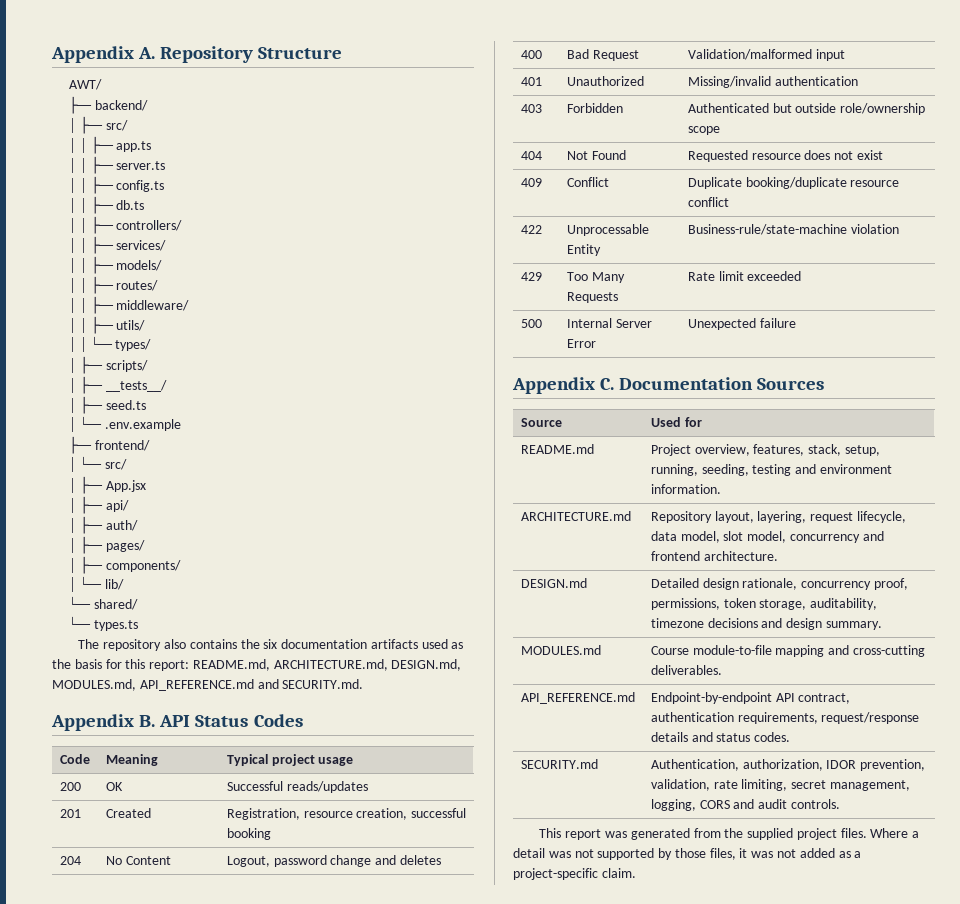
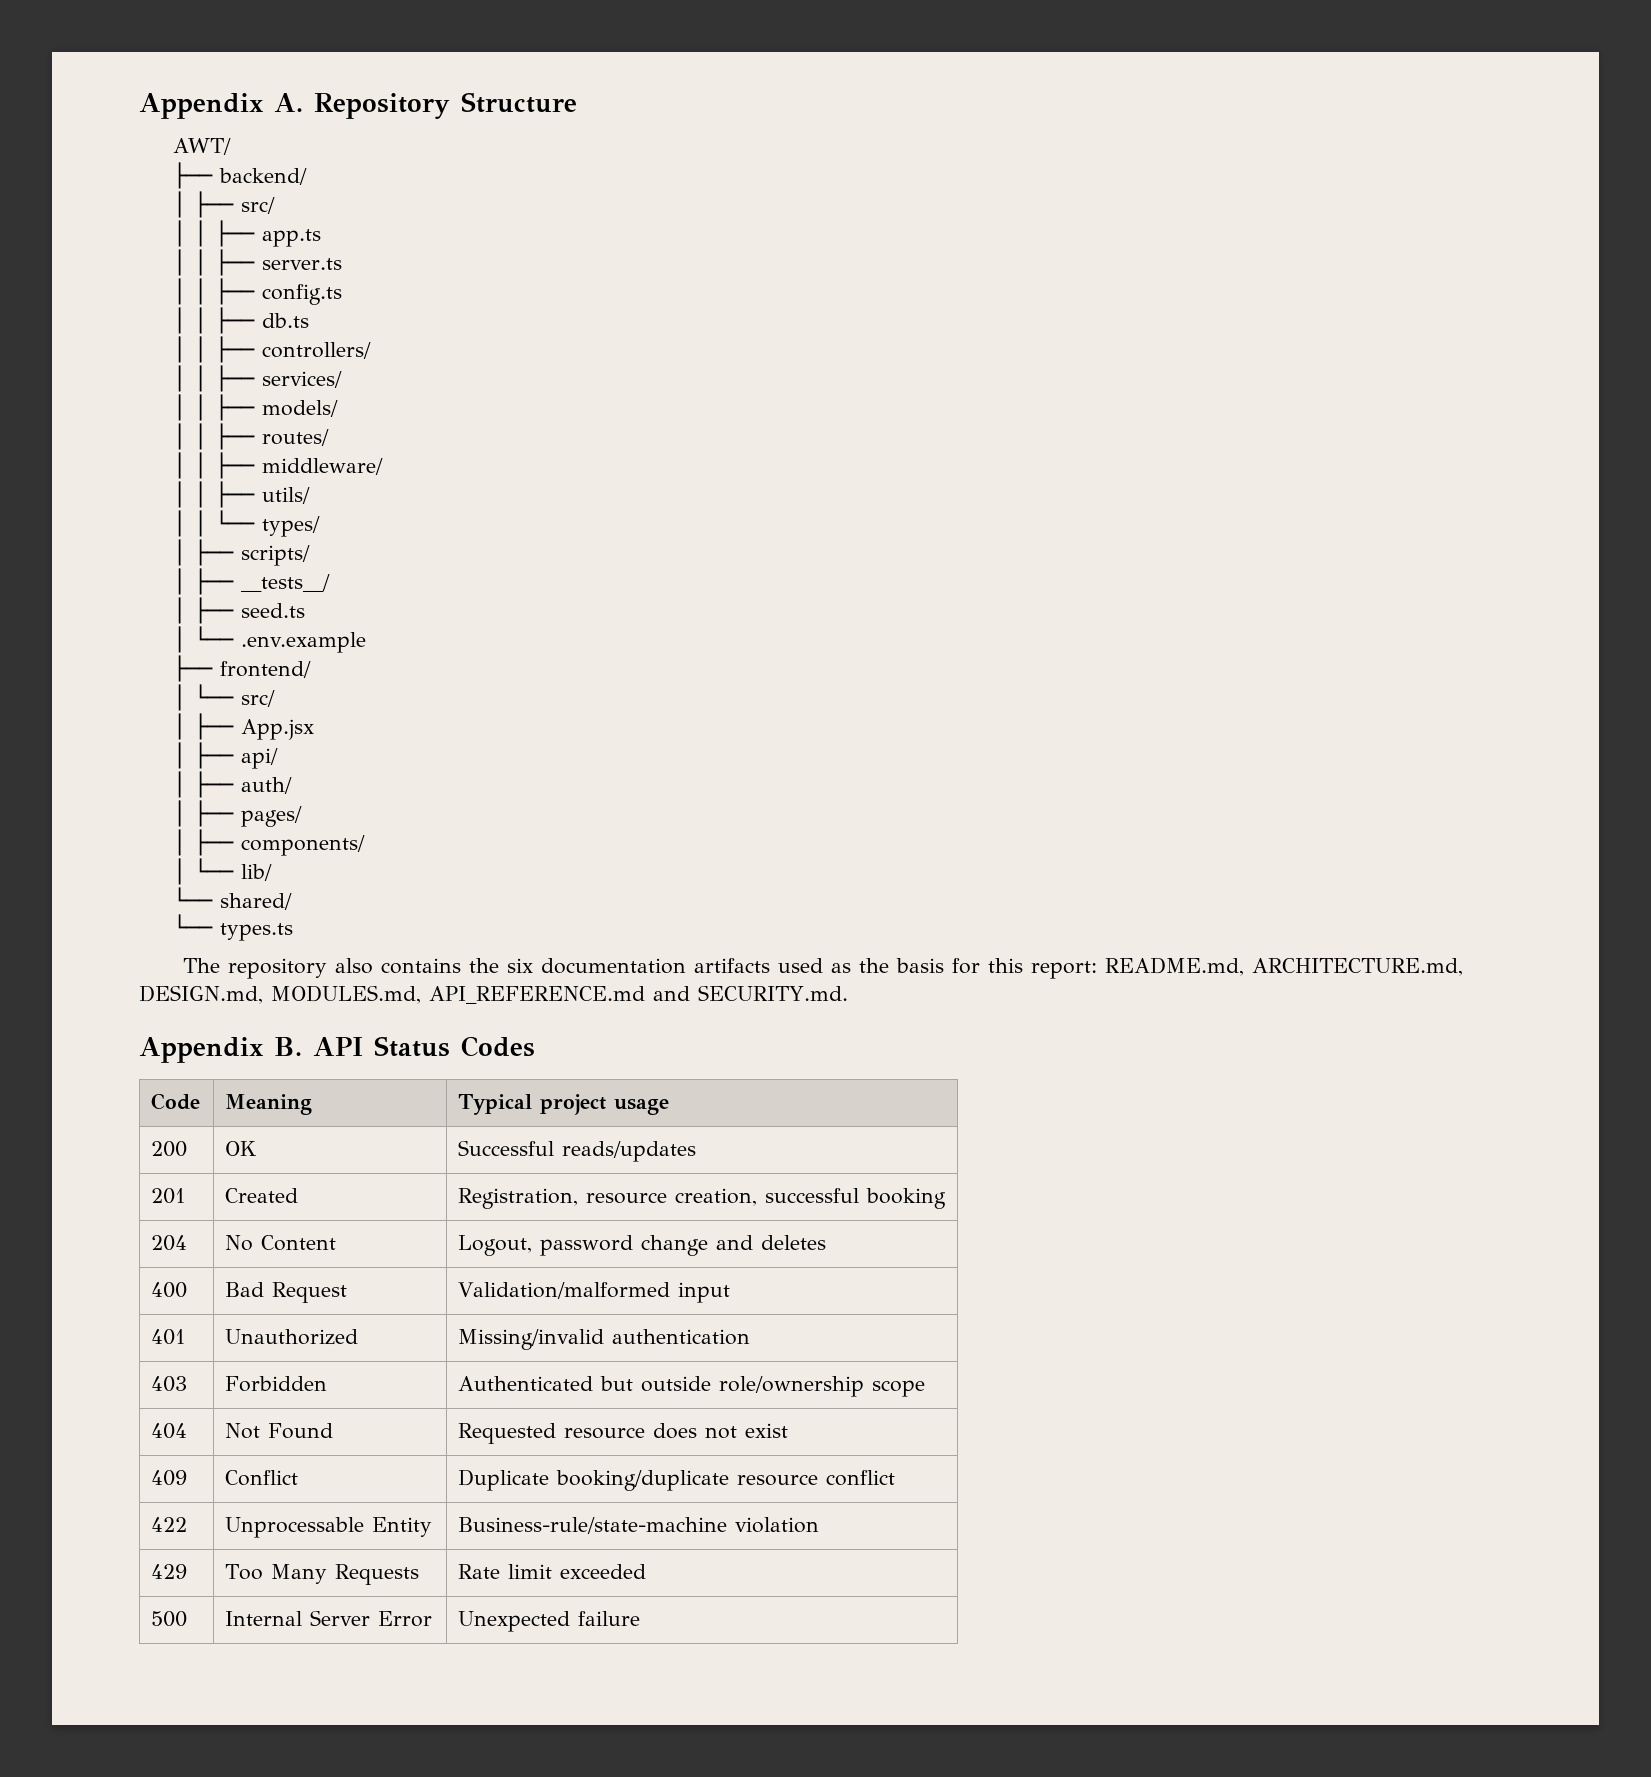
[512,377,825,394] [520,418,562,427] [650,417,702,427] [520,444,594,454] [650,444,880,456] [650,464,892,476] [650,484,721,494] [520,511,631,521] [650,511,906,523] [650,531,884,543] [650,551,778,561] [520,578,587,588] [650,578,908,590] [650,598,878,610] [650,618,882,630] [520,645,601,655] [650,645,925,657] [650,665,722,675] [520,692,635,704] [650,692,851,704] [650,712,920,724] [650,732,791,742] [520,759,598,769] [650,759,926,771] [650,779,910,791] [650,799,840,811] [539,828,920,840] [513,848,862,860] [513,868,636,880] // Appendix C. Documentation Sources // Source | Used for // README.md | Project overview, features, stack, setup, running, seeding, testing and environment information. // ARCHITECTURE.md | Repository layout, layering, request lifecycle, data model, slot model, concurrency and frontend architecture. // DESIGN.md | Detailed design rationale, concurrency proof, permissions, token storage, auditability, timezone decisions and design summary. // MODULES.md | Course module-to-file mapping and cross-cutting deliverables. // API_REFERENCE.md | Endpoint-by-endpoint API contract, authentication requirements, request/response details and status codes. // SECURITY.md | Authentication, authorization, IDOR prevention, validation, rate limiting, secret management, logging, CORS and audit controls. // This report was generated from the supplied project files. Where a detail was not supported by those files, it was not added as a project-specific claim. -> (641, 1618) none

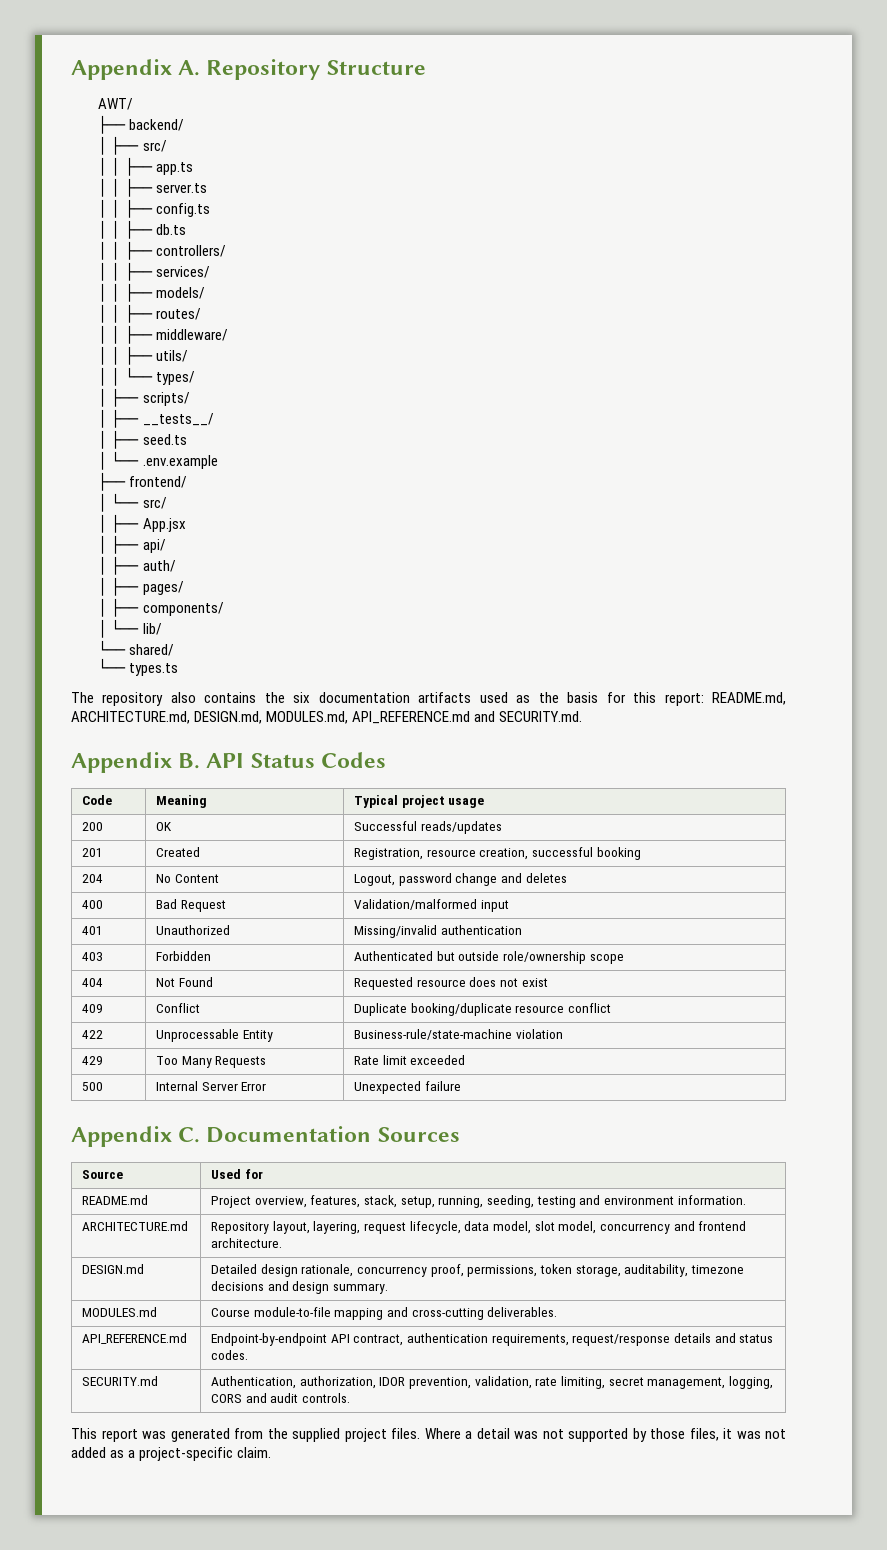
(641, 1618) none -> [71,1126,460,1147] [82,1170,124,1179] [211,1169,263,1179] [82,1195,149,1205] [211,1195,746,1208] [82,1221,189,1231] [211,1221,747,1234] [211,1238,283,1248] [82,1264,145,1274] [211,1264,745,1277] [211,1281,389,1294] [82,1307,158,1317] [211,1307,558,1320] [82,1333,188,1344] [211,1333,774,1346] [211,1350,249,1360] [82,1376,159,1386] [211,1376,774,1389] [211,1393,351,1403] [71,1428,786,1442] [71,1447,272,1461] // Appendix C. Documentation Sources // Source | Used for // README.md | Project overview, features, stack, setup, running, seeding, testing and environment information. // ARCHITECTURE.md | Repository layout, layering, request lifecycle, data model, slot model, concurrency and frontend architecture. // DESIGN.md | Detailed design rationale, concurrency proof, permissions, token storage, auditability, timezone decisions and design summary. // MODULES.md | Course module-to-file mapping and cross-cutting deliverables. // API_REFERENCE.md | Endpoint-by-endpoint API contract, authentication requirements, request/response details and status codes. // SECURITY.md | Authentication, authorization, IDOR prevention, validation, rate limiting, secret management, logging, CORS and audit controls. // This report was generated from the supplied project files. Where a detail was not supported by those files, it was not added as a project-specific claim.

